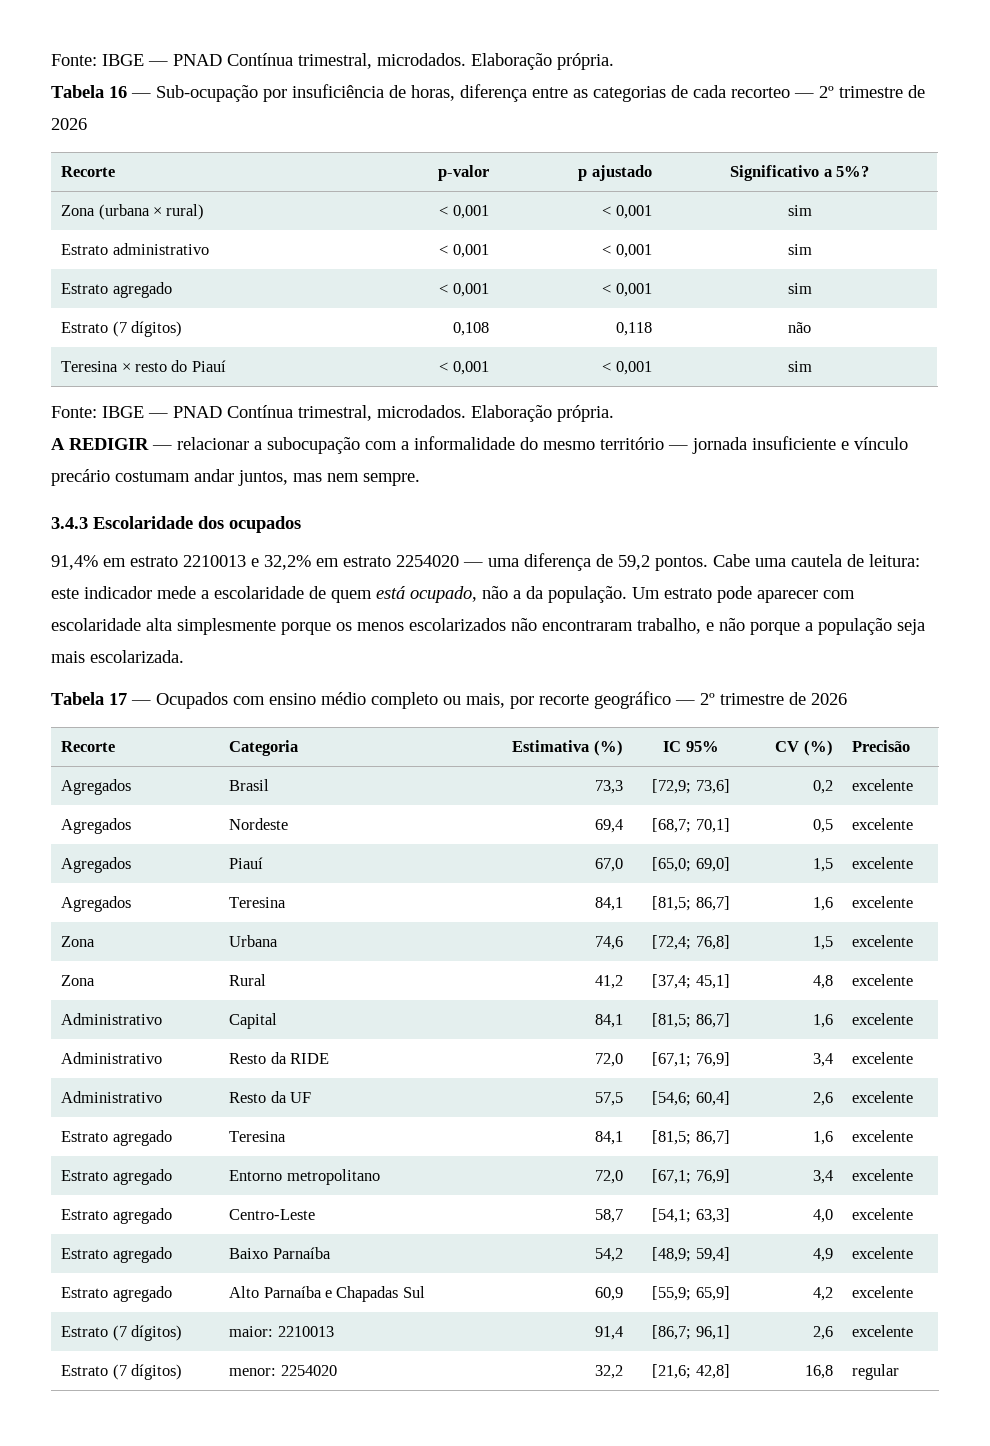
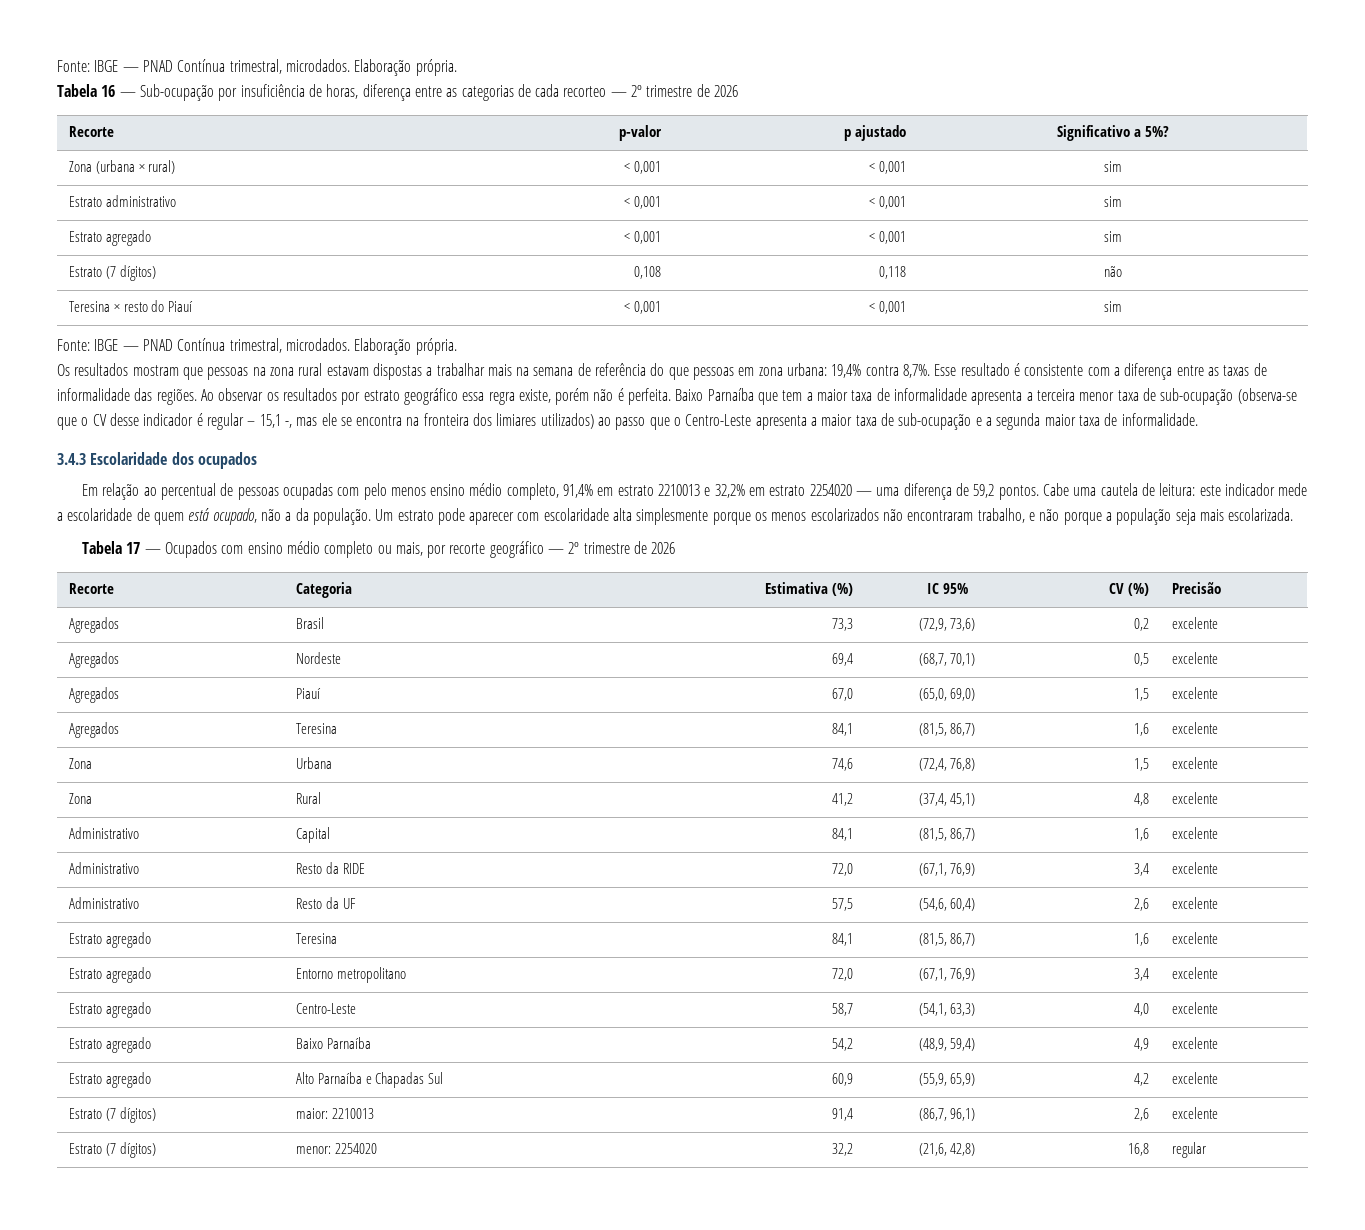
[51,436,908,454] [51,469,420,486] [51,516,301,533] A REDIGIR — relacionar a subocupação com a informalidade do mesmo território — jornada insuficiente e vínculo precário costumam andar juntos, mas nem sempre. // 3.4.3 Escolaridade dos ocupados // -> [57,363,1267,380] [57,388,1297,405] [57,413,1198,430] [57,452,257,469] [81,483,559,500] Os resultados mostram que pessoas na zona rural estavam dispostas a trabalhar mais na semana de referência do que pessoas em zona urbana: 19,4% contra 8,7%. Esse resultado é consistente com a diferença entre as taxas de informalidade das regiões. Ao observar os resultados por estrato geográfico essa regra existe, porém não é perfeita. Baixo Parnaíba que tem a maior taxa de informalidade apresenta a terceira menor taxa de sub-ocupação (observa-se que o CV desse indicador é regular – 15,1 -, mas ele se encontra na fronteira dos limiares utilizados) ao passo que o Centro-Leste apresenta a maior taxa de sub-ocupação e a segunda maior taxa de informalidade. // 3.4.3 Escolaridade dos ocupados // Em relação ao percentual de pessoas ocupadas com pelo menos ensino médio completo,
[652,779,730,794] [72,9; 73,6] -> [918,618,976,631] (72,9, 73,6)
[652,818,730,833] [68,7; 70,1] -> [918,653,976,666] (68,7, 70,1)
[652,857,730,872] [65,0; 69,0] -> [918,688,976,701] (65,0, 69,0)
[652,896,730,911] [81,5; 86,7] -> [918,723,976,736] (81,5, 86,7)
[652,935,730,950] [72,4; 76,8] -> [918,758,976,771] (72,4, 76,8)
[652,974,730,989] [37,4; 45,1] -> [918,793,976,806] (37,4, 45,1)
[652,1013,730,1028] [81,5; 86,7] -> [918,828,976,841] (81,5, 86,7)
[652,1052,730,1067] [67,1; 76,9] -> [918,863,976,876] (67,1, 76,9)
[652,1091,730,1106] [54,6; 60,4] -> [918,898,976,911] (54,6, 60,4)
[652,1130,730,1145] [81,5; 86,7] -> [918,933,976,946] (81,5, 86,7)
[652,1169,730,1184] [67,1; 76,9] -> [918,968,976,981] (67,1, 76,9)
[652,1208,730,1223] [54,1; 63,3] -> [918,1003,976,1016] (54,1, 63,3)
[652,1247,730,1262] [48,9; 59,4] -> [918,1038,976,1051] (48,9, 59,4)
[652,1286,730,1301] [55,9; 65,9] -> [918,1073,976,1086] (55,9, 65,9)
[652,1325,730,1340] [86,7; 96,1] -> [918,1108,976,1121] (86,7, 96,1)
[652,1364,730,1379] [21,6; 42,8] -> [918,1143,976,1156] (21,6, 42,8)

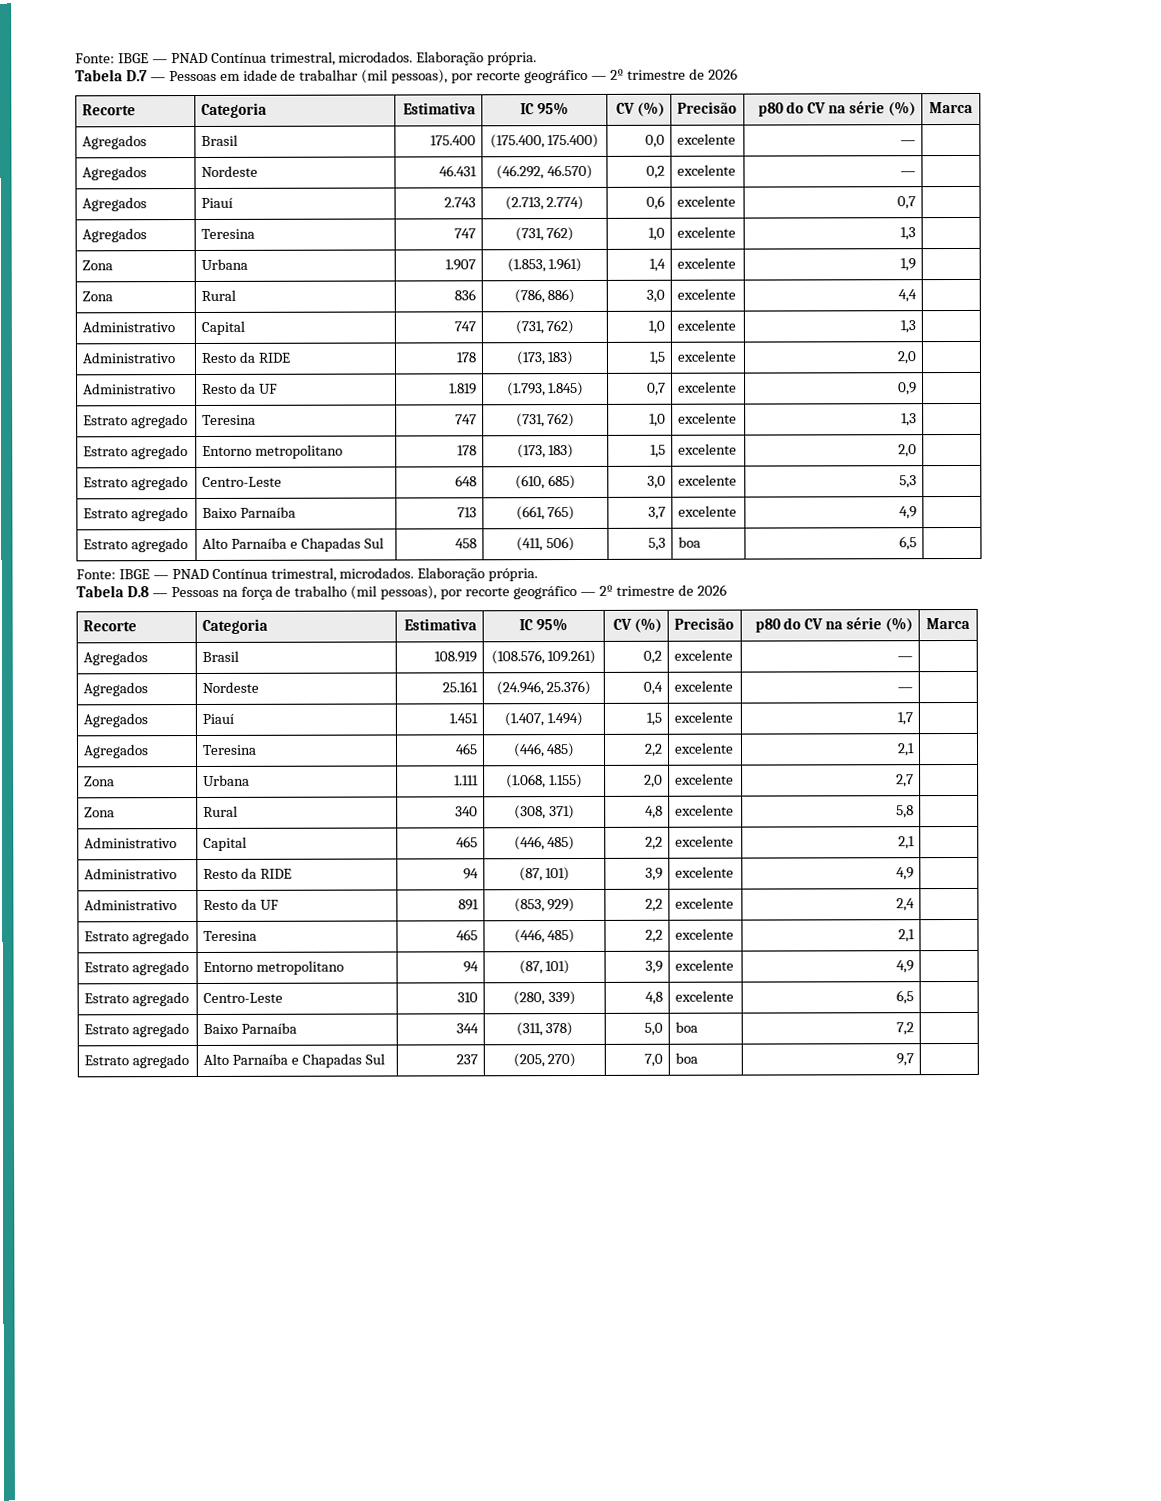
[101,84,739,101] [68,126,114,137] [619,125,663,141] [844,125,907,141] [1056,125,1169,141] [68,160,176,174] [624,161,662,174] [869,161,907,174] [1103,161,1122,172] [68,195,176,207] [624,196,662,209] [869,196,907,209] [1103,196,1122,207] [68,230,151,246] [624,231,662,244] [869,231,907,244] [1103,231,1122,242] [68,265,156,281] [634,266,662,279] [879,266,907,279] [1103,265,1122,277] [68,300,194,312] [624,301,662,314] [869,301,907,314] [1103,301,1122,312] [57,338,457,355] [57,363,1267,380] [57,388,1297,405] [57,413,1198,430] [57,452,257,469] [81,483,1308,500] [57,508,1294,525] [81,541,423,558] 16 — Sub-ocupação por insuficiência de horas, diferença entre as categorias de cada recorteo — 2º trimestre de 2026 // Recorte | p-valor | p ajustado | Significativo a 5%? // Zona (urbana × rural) | < 0,001 | < 0,001 | sim // Estrato administrativo | < 0,001 | < 0,001 | sim // Estrato agregado | < 0,001 | < 0,001 | sim // Estrato (7 dígitos) | 0,108 | 0,118 | não // Teresina × resto do Piauí | < 0,001 | < 0,001 | sim // Fonte: IBGE — PNAD Contínua trimestral, microdados. Elaboração própria. // Os resultados mostram que pessoas na zona rural estavam dispostas a trabalhar mais na semana de referência do que pessoas em zona urbana: 19,4% contra 8,7%. Esse resultado é consistente com a diferença entre as taxas de informalidade das regiões. Ao observar os resultados por estrato geográfico essa regra existe, porém não é perfeita. Baixo Parnaíba que tem a maior taxa de informalidade apresenta a terceira menor taxa de sub-ocupação (observa-se que o CV desse indicador é regular – 15,1 -, mas ele se encontra na fronteira dos limiares utilizados) ao passo que o Centro-Leste apresenta a maior taxa de sub-ocupação e a segunda maior taxa de informalidade. // 3.4.3 Escolaridade dos ocupados // Em relação ao percentual de pessoas ocupadas com pelo menos ensino médio completo, 91,4% em estrato 2210013 e 32,2% em estrato 2254020 — uma diferença de 59,2 pontos. Cabe uma cautela de leitura: este indicador mede a escolaridade de quem está ocupado, não a da população. Um estrato pode aparecer com escolaridade alta simplesmente porque os menos escolarizados não encontraram trabalho, e não porque a população seja mais escolarizada. // Tabela 17 — Ocupados com ensino médio completo ou mais, -> [125,69,449,84] D.7 — Pessoas em idade de trabalhar (mil pessoas),
[832,583,854,596] [926,583,968,594] [1109,583,1150,596] [1171,582,1221,594] [68,617,119,633] [295,617,324,629] [832,618,854,631] [918,618,976,631] [1134,618,1150,631] [1171,617,1218,629] [68,652,119,668] [295,652,341,664] [832,653,854,666] [918,653,976,666] [1134,653,1150,666] [1171,652,1218,664] [68,687,119,703] [295,688,321,699] [832,688,854,701] [918,688,976,701] [1134,688,1150,701] [1171,687,1218,699] [68,722,119,738] [295,723,337,734] [832,723,854,736] [918,723,976,736] [1134,723,1150,736] [1171,722,1218,734] [68,758,92,769] [295,757,332,769] [832,758,854,771] [918,758,976,771] [1134,758,1150,771] [1171,757,1218,769] [68,793,92,804] [295,792,321,804] [832,793,854,806] [918,793,976,806] [1134,793,1150,806] [1171,792,1218,804] [68,827,139,839] [295,827,330,843] [832,828,854,841] [918,828,976,841] [1134,828,1150,841] [1171,827,1218,839] [68,862,139,874] [295,862,365,874] [832,863,854,876] [918,863,976,876] [1134,863,1150,876] [1171,862,1218,874] [68,897,139,909] [295,897,356,909] [832,898,854,911] [918,898,976,911] [1134,898,1150,911] [1171,897,1218,909] [68,932,151,948] [295,933,337,944] [832,933,854,946] [918,933,976,946] [1134,933,1150,946] [1171,932,1218,944] [68,967,151,983] [295,967,406,983] [832,968,854,981] [918,968,976,981] [1134,968,1150,981] [1171,967,1218,979] [68,1002,151,1018] [295,1003,356,1014] [832,1003,854,1016] [918,1003,976,1016] [1134,1003,1150,1016] [1171,1002,1218,1014] [68,1037,151,1053] [295,1037,371,1049] [832,1038,854,1051] [918,1038,976,1051] [1134,1038,1150,1051] [1171,1037,1218,1049] [68,1072,151,1088] [295,1072,444,1088] [832,1073,854,1086] [918,1073,976,1086] [1134,1073,1150,1086] [1171,1072,1218,1084] [68,1107,156,1123] [295,1108,374,1119] [832,1108,854,1121] [918,1108,976,1121] [1134,1108,1150,1121] [1171,1107,1218,1119] [68,1142,156,1158] [295,1143,377,1154] [832,1143,854,1156] [918,1143,976,1156] [1128,1143,1150,1156] [1171,1142,1206,1158] (%) | IC 95% | CV (%) | Precisão // Agregados | Brasil | 73,3 | (72,9, 73,6) | 0,2 | excelente // Agregados | Nordeste | 69,4 | (68,7, 70,1) | 0,5 | excelente // Agregados | Piauí | 67,0 | (65,0, 69,0) | 1,5 | excelente // Agregados | Teresina | 84,1 | (81,5, 86,7) | 1,6 | excelente // Zona | Urbana | 74,6 | (72,4, 76,8) | 1,5 | excelente // Zona | Rural | 41,2 | (37,4, 45,1) | 4,8 | excelente // Administrativo | Capital | 84,1 | (81,5, 86,7) | 1,6 | excelente // Administrativo | Resto da RIDE | 72,0 | (67,1, 76,9) | 3,4 | excelente // Administrativo | Resto da UF | 57,5 | (54,6, 60,4) | 2,6 | excelente // Estrato agregado | Teresina | 84,1 | (81,5, 86,7) | 1,6 | excelente // Estrato agregado | Entorno metropolitano | 72,0 | (67,1, 76,9) | 3,4 | excelente // Estrato agregado | Centro-Leste | 58,7 | (54,1, 63,3) | 4,0 | excelente // Estrato agregado | Baixo Parnaíba | 54,2 | (48,9, 59,4) | 4,9 | excelente // Estrato agregado | Alto Parnaíba e Chapadas Sul | 60,9 | (55,9, 65,9) | 4,2 | excelente // Estrato (7 dígitos) | maior: 2210013 | 91,4 | (86,7, 96,1) | 2,6 | excelente // Estrato (7 dígitos) | menor: 2254020 | 32,2 | (21,6, 42,8) | 16,8 | regular -> [520,102,569,116] [616,101,666,117] [676,101,737,114] [757,101,917,117] [929,101,973,114] [81,135,147,150] [200,134,238,146] [430,135,477,146] [489,133,600,149] [645,134,666,148] [676,133,736,145] [900,140,917,145] [81,166,147,181] [200,165,258,177] [439,165,478,177] [496,164,593,180] [646,165,666,179] [676,164,736,176] [900,171,917,176] [81,197,147,212] [200,197,233,208] [444,197,477,208] [504,195,585,211] [646,195,666,210] [676,195,736,207] [897,196,917,210] [81,228,147,243] [200,228,255,239] [454,228,477,239] [514,227,575,242] [648,227,666,241] [676,226,736,238] [900,227,917,241] [81,260,113,271] [200,258,248,270] [445,259,477,271] [506,257,583,273] [649,258,667,272] [676,257,736,269] [900,258,917,272] [81,291,113,302] [200,289,236,301] [454,289,477,301] [513,289,576,304] [646,289,666,303] [676,288,736,300] [898,289,918,303] [81,321,175,333] [200,320,245,335] [454,321,477,332] [514,320,575,335] [648,320,666,334] [676,319,736,331] [900,320,917,334] [81,352,175,364] [200,351,290,363] [456,352,477,363] [515,351,574,366] [649,351,666,365] [676,350,736,362] [897,351,917,365] [82,383,176,395] [201,382,278,394] [449,383,478,395] [506,381,585,397] [647,382,667,396] [677,381,737,393] [898,382,918,396] [82,414,188,429] [201,414,256,425] [455,414,478,425] [515,413,576,428] [649,413,667,427] [677,412,737,424] [901,413,918,427] [82,445,188,460] [201,444,343,459] [457,445,478,456] [516,444,575,459] [650,444,667,458] [677,443,737,455] [898,444,918,458] [82,476,188,491] [201,476,282,487] [455,475,478,487] [515,475,576,490] [647,475,667,489] [677,474,737,486] [899,475,918,489] [82,507,188,522] [201,506,296,518] [457,507,478,518] [515,506,576,521] [648,506,667,520] [677,505,737,517] [899,506,918,520] [82,538,188,553] [201,537,384,552] [455,538,478,549] [516,537,575,552] [648,537,667,551] [677,536,701,548] [899,536,918,551] [76,567,539,582] [76,584,727,600] [82,620,137,632] [201,618,268,634] [404,618,478,631] [519,618,568,632] [613,617,663,633] [673,617,734,630] [754,617,914,633] [926,617,970,630] [82,651,148,666] [201,650,239,662] [434,651,478,663] [490,649,597,665] [643,650,663,664] [673,649,733,661] [897,656,914,661] [82,682,148,697] [201,681,259,693] [442,681,479,693] [495,680,592,696] [643,681,664,695] [673,680,733,692] [897,687,914,692] [82,713,148,728] [201,713,234,724] [449,713,479,724] [504,711,583,727] [646,712,663,726] [673,711,733,723] [897,712,914,726] [82,744,149,759] [201,744,257,755] [455,743,479,755] [512,743,576,758] [644,743,664,757] [673,742,734,754] [897,743,916,757] [83,776,115,787] [202,774,250,786] [454,775,480,786] [506,773,583,789] [644,774,664,788] [674,773,734,785] [896,774,915,788] [83,807,115,818] [202,805,238,817] [455,806,479,817] [514,805,575,820] [645,805,664,819] [674,804,734,816] [896,805,915,819] [83,837,177,849] [202,836,247,851] [456,836,479,848] [513,836,576,851] [645,836,664,850] [674,835,734,847] [898,836,916,850] [83,868,177,880] [202,867,292,879] [463,868,480,880] [518,867,571,882] [645,867,664,881] [674,866,734,878] [896,867,915,881] [83,899,177,911] [202,898,279,910] [458,899,480,911] [513,898,576,913] [645,898,664,912] [674,897,734,909] [896,898,916,912] [83,930,189,945] [202,930,257,941] [456,929,479,941] [513,929,576,944] [645,929,664,943] [674,928,734,940] [898,929,916,943] [83,961,189,976] [202,960,344,975] [463,961,480,973] [518,960,571,975] [645,960,664,974] [674,959,734,971] [896,960,915,974] [83,992,189,1007] [202,992,283,1003] [457,992,479,1003] [513,991,576,1006] [645,991,664,1005] [674,990,734,1002] [896,990,915,1005] [83,1023,189,1038] [202,1022,297,1034] [456,1023,480,1034] [515,1022,574,1037] [644,1022,664,1036] [674,1021,698,1033] [896,1022,915,1036] [83,1054,189,1069] [202,1053,385,1068] [456,1054,479,1065] [512,1053,577,1068] [644,1053,664,1067] [674,1052,698,1064] [896,1053,915,1067] | IC 95% | CV (%) | Precisão | p80 do CV na série (%) | Marca // Agregados | Brasil | 175.400 | (175.400, 175.400) | 0,0 | excelente | — | // Agregados | Nordeste | 46.431 | (46.292, 46.570) | 0,2 | excelente | — | // Agregados | Piauí | 2.743 | (2.713, 2.774) | 0,6 | excelente | 0,7 | // Agregados | Teresina | 747 | (731, 762) | 1,0 | excelente | 1,3 | // Zona | Urbana | 1.907 | (1.853, 1.961) | 1,4 | excelente | 1,9 | // Zona | Rural | 836 | (786, 886) | 3,0 | excelente | 4,4 | // Administrativo | Capital | 747 | (731, 762) | 1,0 | excelente | 1,3 | // Administrativo | Resto da RIDE | 178 | (173, 183) | 1,5 | excelente | 2,0 | // Administrativo | Resto da UF | 1.819 | (1.793, 1.845) | 0,7 | excelente | 0,9 | // Estrato agregado | Teresina | 747 | (731, 762) | 1,0 | excelente | 1,3 | // Estrato agregado | Entorno metropolitano | 178 | (173, 183) | 1,5 | excelente | 2,0 | // Estrato agregado | Centro-Leste | 648 | (610, 685) | 3,0 | excelente | 5,3 | // Estrato agregado | Baixo Parnaíba | 713 | (661, 765) | 3,7 | excelente | 4,9 | // Estrato agregado | Alto Parnaíba e Chapadas Sul | 458 | (411, 506) | 5,3 | boa | 6,5 | // Fonte: IBGE — PNAD Contínua trimestral, microdados. Elaboração própria. // Tabela D.8 — Pessoas na força de trabalho (mil pessoas), por recorte geográfico — 2º trimestre de 2026 // Recorte | Categoria | Estimativa | IC 95% | CV (%) | Precisão | p80 do CV na série (%) | Marca // Agregados | Brasil | 108.919 | (108.576, 109.261) | 0,2 | excelente | — | // Agregados | Nordeste | 25.161 | (24.946, 25.376) | 0,4 | excelente | — | // Agregados | Piauí | 1.451 | (1.407, 1.494) | 1,5 | excelente | 1,7 | // Agregados | Teresina | 465 | (446, 485) | 2,2 | excelente | 2,1 | // Zona | Urbana | 1.111 | (1.068, 1.155) | 2,0 | excelente | 2,7 | // Zona | Rural | 340 | (308, 371) | 4,8 | excelente | 5,8 | // Administrativo | Capital | 465 | (446, 485) | 2,2 | excelente | 2,1 | // Administrativo | Resto da RIDE | 94 | (87, 101) | 3,9 | excelente | 4,9 | // Administrativo | Resto da UF | 891 | (853, 929) | 2,2 | excelente | 2,4 | // Estrato agregado | Teresina | 465 | (446, 485) | 2,2 | excelente | 2,1 | // Estrato agregado | Entorno metropolitano | 94 | (87, 101) | 3,9 | excelente | 4,9 | // Estrato agregado | Centro-Leste | 310 | (280, 339) | 4,8 | excelente | 6,5 | // Estrato agregado | Baixo Parnaíba | 344 | (311, 378) | 5,0 | boa | 7,2 | // Estrato agregado | Alto Parnaíba e Chapadas Sul | 237 | (205, 270) | 7,0 | boa | 9,7 |

